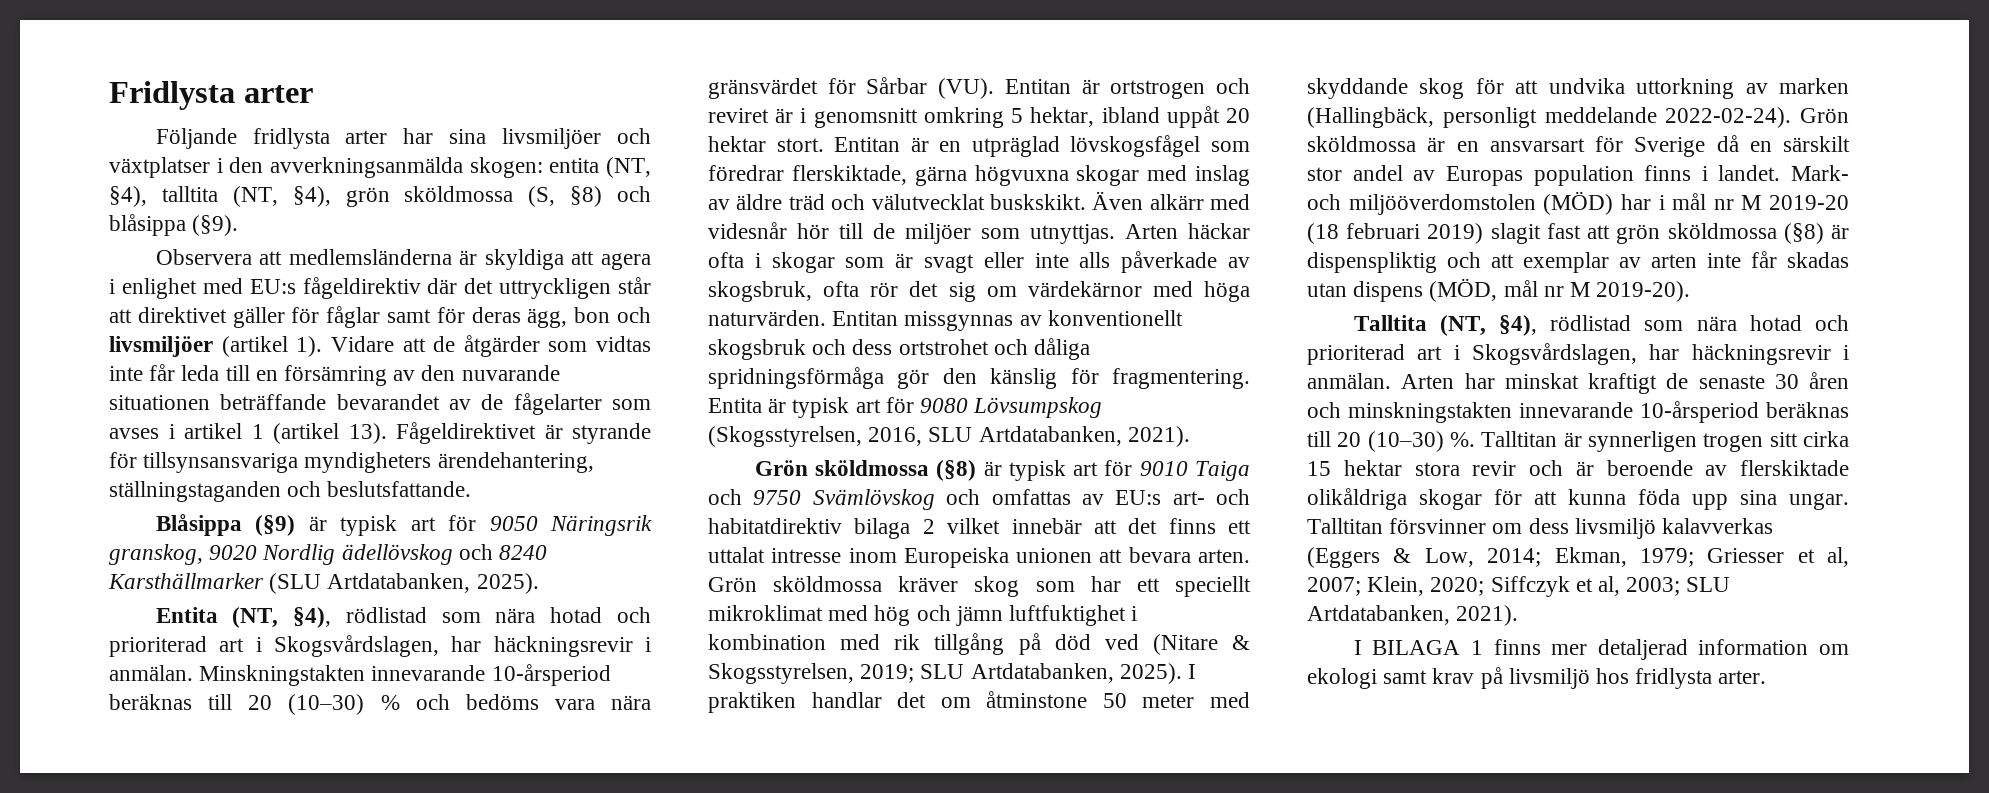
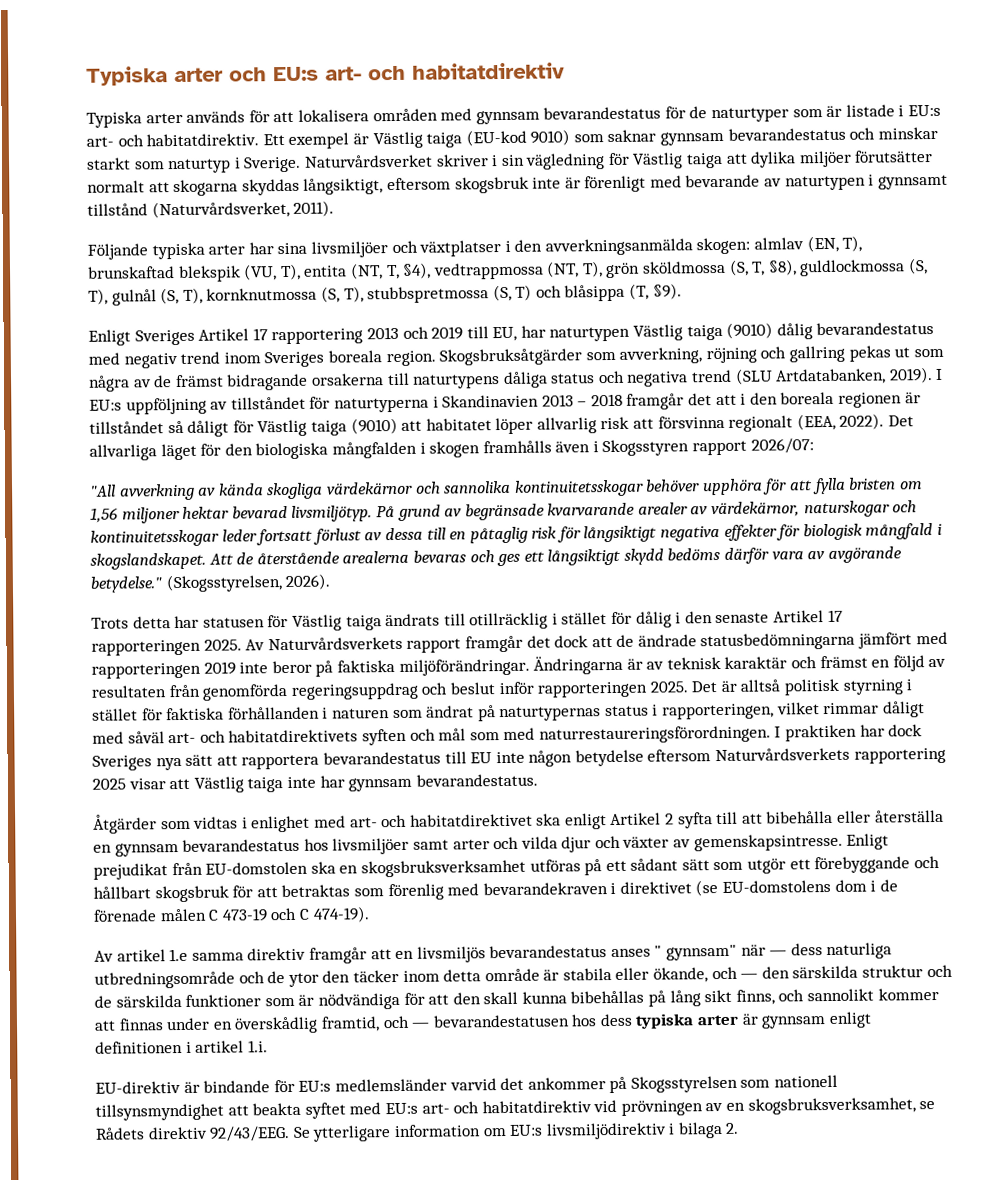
[109,81,313,110] Fridlysta arter -> [86,62,565,86] [86,104,942,128] [86,126,938,149] [86,150,934,174] [87,174,948,197] [87,200,335,219] Typiska arter och EU:s art- och habitatdirektiv // Typiska arter används för att lokalisera områden med gynnsam bevarandestatus för de naturtyper som är listade i EU:s art- och habitatdirektiv. Ett exempel är Västlig taiga (EU-kod 9010) som saknar gynnsam bevarandestatus och minskar starkt som naturtyp i Sverige. Naturvårdsverket skriver i sin vägledning för Västlig taiga att dylika miljöer förutsätter normalt att skogarna skyddas långsiktigt, eftersom skogsbruk inte är förenligt med bevarande av naturtypen i gynnsamt tillstånd (Naturvårdsverket, 2011).
[252,128,330,149] fridlysta -> [151,242,205,260] typiska
[549,157,651,178] [109,186,651,207] [109,214,239,236] [155,249,652,270] [109,277,651,299] [109,306,652,328] [109,335,651,357] [109,364,560,386] [109,393,651,415] [109,422,651,444] [109,452,594,473] [109,481,472,502] [155,514,652,536] [109,544,548,565] [108,573,539,594] [155,607,651,628] [109,635,651,657] [109,664,611,686] [109,694,651,715] [708,77,1250,99] [708,106,1250,128] [708,135,1250,157] [708,165,1250,186] [708,191,1250,210] [708,222,1250,244] [708,251,1250,273] [708,281,1250,302] [708,310,1183,331] [708,338,1091,360] [708,367,1250,389] [708,397,1103,418] [708,426,1190,447] [754,460,1250,481] [708,489,1250,510] [708,518,1251,539] [708,547,1250,568] [708,576,1251,597] [708,605,1138,626] [708,633,1250,655] [708,663,1197,684] [708,691,1250,713] [1307,78,1849,99] [1307,107,1849,128] [1307,135,1850,157] [1307,165,1849,186] [1307,191,1849,215] [1307,223,1849,244] [1307,251,1849,273] [1307,278,1691,302] [1353,315,1849,336] [1307,343,1849,365] [1307,372,1849,394] [1307,401,1849,423] [1307,431,1849,452] [1307,460,1849,476] [1307,488,1849,510] [1307,518,1774,539] [1307,547,1849,568] [1307,576,1731,597] [1307,605,1519,626] [1353,639,1849,660] [1307,667,1767,689] entita (NT, §4), talltita (NT, §4), grön sköldmossa (S, §8) och blåsippa (§9). // Observera att medlemsländerna är skyldiga att agera i enlighet med EU:s fågeldirektiv där det uttryckligen står att direktivet gäller för fåglar samt för deras ägg, bon och livsmiljöer (artikel 1). Vidare att de åtgärder som vidtas inte får leda till en försämring av den nuvarande situationen beträffande bevarandet av de fågelarter som avses i artikel 1 (artikel 13). Fågeldirektivet är styrande för tillsynsansvariga myndigheters ärendehantering, ställningstaganden och beslutsfattande. // Blåsippa (§9) är typisk art för 9050 Näringsrik granskog, 9020 Nordlig ädellövskog och 8240 Karsthällmarker (SLU Artdatabanken, 2025). // Entita (NT, §4), rödlistad som nära hotad och prioriterad art i Skogsvårdslagen, har häckningsrevir i anmälan. Minskningstakten innevarande 10-årsperiod beräknas till 20 (10–30) % och bedöms vara nära gränsvärdet för Sårbar (VU). Entitan är ortstrogen och reviret är i genomsnitt omkring 5 hektar, ibland uppåt 20 hektar stort. Entitan är en utpräglad lövskogsfågel som föredrar flerskiktade, gärna högvuxna skogar med inslag av äldre träd och välutvecklat buskskikt. Även alkärr med videsnår hör till de miljöer som utnyttjas. Arten häckar ofta i skogar som är svagt eller inte alls påverkade av skogsbruk, ofta rör det sig om värdekärnor med höga naturvärden. Entitan missgynnas av konventionellt skogsbruk och dess ortstrohet och dåliga spridningsförmåga gör den känslig för fragmentering. Entita är typisk art för 9080 Lövsumpskog (Skogsstyrelsen, 2016, SLU Artdatabanken, 2021). // Grön sköldmossa (§8) är typisk art för 9010 Taiga och 9750 Svämlövskog och omfattas av EU:s art- och habitatdirektiv bilaga 2 vilket innebär att det finns ett uttalat intresse inom Europeiska unionen att bevara arten. Grön sköldmossa kräver skog som har ett speciellt mikroklimat med hög och jämn luftfuktighet i kombination med rik tillgång på död ved (Nitare & Skogsstyrelsen, 2019; SLU Artdatabanken, 2025). I praktiken handlar det om åtminstone 50 meter med skyddande skog för att undvika uttorkning av marken (Hallingbäck, personligt meddelande 2022-02-24). Grön sköldmossa är en ansvarsart för Sverige då en särskilt stor andel av Europas population finns i landet. Mark- och miljööverdomstolen (MÖD) har i mål nr M 2019-20 (18 februari 2019) slagit fast att grön sköldmossa (§8) är dispenspliktig och att exemplar av arten inte får skadas utan dispens (MÖD, mål nr M 2019-20). // Talltita (NT, §4), rödlistad som nära hotad och prioriterad art i Skogsvårdslagen, har häckningsrevir i anmälan. Arten har minskat kraftigt de senaste 30 åren och minskningstakten innevarande 10-årsperiod beräknas till 20 (10–30) %. Talltitan är synnerligen trogen sitt cirka 15 hektar stora revir och är beroende av flerskiktade olikåldriga skogar för att kunna föda upp sina ungar. Talltitan försvinner om dess livsmiljö kalavverkas (Eggers & Low, 2014; Ekman, 1979; Griesser et al, 2007; Klein, 2020; Siffczyk et al, 2003; SLU Artdatabanken, 2021). // I BILAGA 1 finns mer detaljerad information om ekologi samt krav på livsmiljö hos fridlysta arter. -> [754,235,863,253] [87,258,929,282] [88,283,682,306] [88,321,935,346] [88,345,944,369] [89,367,944,392] [89,391,921,415] [89,413,915,437] [89,438,814,461] [90,477,923,501] [90,500,918,524] [90,523,943,547] [90,546,902,570] [90,573,331,593] [91,609,843,631] [91,631,948,656] [91,655,947,679] [91,678,913,701] [92,701,925,722] [92,724,923,746] [92,747,946,771] [92,773,538,793] [93,809,944,834] [93,833,890,857] [93,855,940,880] [93,879,898,903] [93,906,370,923] [94,942,893,964] [94,964,953,989] [94,987,939,1010] [94,1011,872,1034] [95,1040,268,1054] [95,1074,839,1094] [95,1097,936,1121] [95,1121,740,1142] almlav (EN, T), brunskaftad blekspik (VU, T), entita (NT, T, §4), vedtrappmossa (NT, T), grön sköldmossa (S, T, §8), guldlockmossa (S, T), gulnål (S, T), kornknutmossa (S, T), stubbspretmossa (S, T) och blåsippa (T, §9). // Enligt Sveriges Artikel 17 rapportering 2013 och 2019 till EU, har naturtypen Västlig taiga (9010) dålig bevarandestatus med negativ trend inom Sveriges boreala region. Skogsbruksåtgärder som avverkning, röjning och gallring pekas ut som några av de främst bidragande orsakerna till naturtypens dåliga status och negativa trend (SLU Artdatabanken, 2019). I EU:s uppföljning av tillståndet för naturtyperna i Skandinavien 2013 – 2018 framgår det att i den boreala regionen är tillståndet så dåligt för Västlig taiga (9010) att habitatet löper allvarlig risk att försvinna regionalt (EEA, 2022). Det allvarliga läget för den biologiska mångfalden i skogen framhålls även i Skogsstyren rapport 2026/07: // "All avverkning av kända skogliga värdekärnor och sannolika kontinuitetsskogar behöver upphöra för att fylla bristen om 1,56 miljoner hektar bevarad livsmiljötyp. På grund av begränsade kvarvarande arealer av värdekärnor, naturskogar och kontinuitetsskogar leder fortsatt förlust av dessa till en påtaglig risk för långsiktigt negativa effekter för biologisk mångfald i skogslandskapet. Att de återstående arealerna bevaras och ges ett långsiktigt skydd bedöms därför vara av avgörande betydelse." (Skogsstyrelsen, 2026). // Trots detta har statusen för Västlig taiga ändrats till otillräcklig i stället för dålig i den senaste Artikel 17 rapporteringen 2025. Av Naturvårdsverkets rapport framgår det dock att de ändrade statusbedömningarna jämfört med rapporteringen 2019 inte beror på faktiska miljöförändringar. Ändringarna är av teknisk karaktär och främst en följd av resultaten från genomförda regeringsuppdrag och beslut inför rapporteringen 2025. Det är alltså politisk styrning i stället för faktiska förhållanden i naturen som ändrat på naturtypernas status i rapporteringen, vilket rimmar dåligt med såväl art- och habitatdirektivets syften och mål som med naturrestaureringsförordningen. I praktiken har dock Sveriges nya sätt att rapportera bevarandestatus till EU inte någon betydelse eftersom Naturvårdsverkets rapportering 2025 visar att Västlig taiga inte har gynnsam bevarandestatus. // Åtgärder som vidtas i enlighet med art- och habitatdirektivet ska enligt Artikel 2 syfta till att bibehålla eller återställa en gynnsam bevarandestatus hos livsmiljöer samt arter och vilda djur och växter av gemenskapsintresse. Enligt prejudikat från EU-domstolen ska en skogsbruksverksamhet utföras på ett sådant sätt som utgör ett förebyggande och hållbart skogsbruk för att betraktas som förenlig med bevarandekraven i direktivet (se EU-domstolens dom i de förenade målen C 473-19 och C 474-19). // Av artikel 1.e samma direktiv framgår att en livsmiljös bevarandestatus anses " gynnsam" när — dess naturliga utbredningsområde och de ytor den täcker inom detta område är stabila eller ökande, och — den särskilda struktur och de särskilda funktioner som är nödvändiga för att den skall kunna bibehållas på lång sikt finns, och sannolikt kommer att finnas under en överskådlig framtid, och — bevarandestatusen hos dess typiska arter är gynnsam enligt definitionen i artikel 1.i. // EU-direktiv är bindande för EU:s medlemsländer varvid det ankommer på Skogsstyrelsen som nationell tillsynsmyndighet att beakta syftet med EU:s art- och habitatdirektiv vid prövningen av en skogsbruksverksamhet, se Rådets direktiv 92/43/EEG. Se ytterligare information om EU:s livsmiljödirektiv i bilaga 2.

